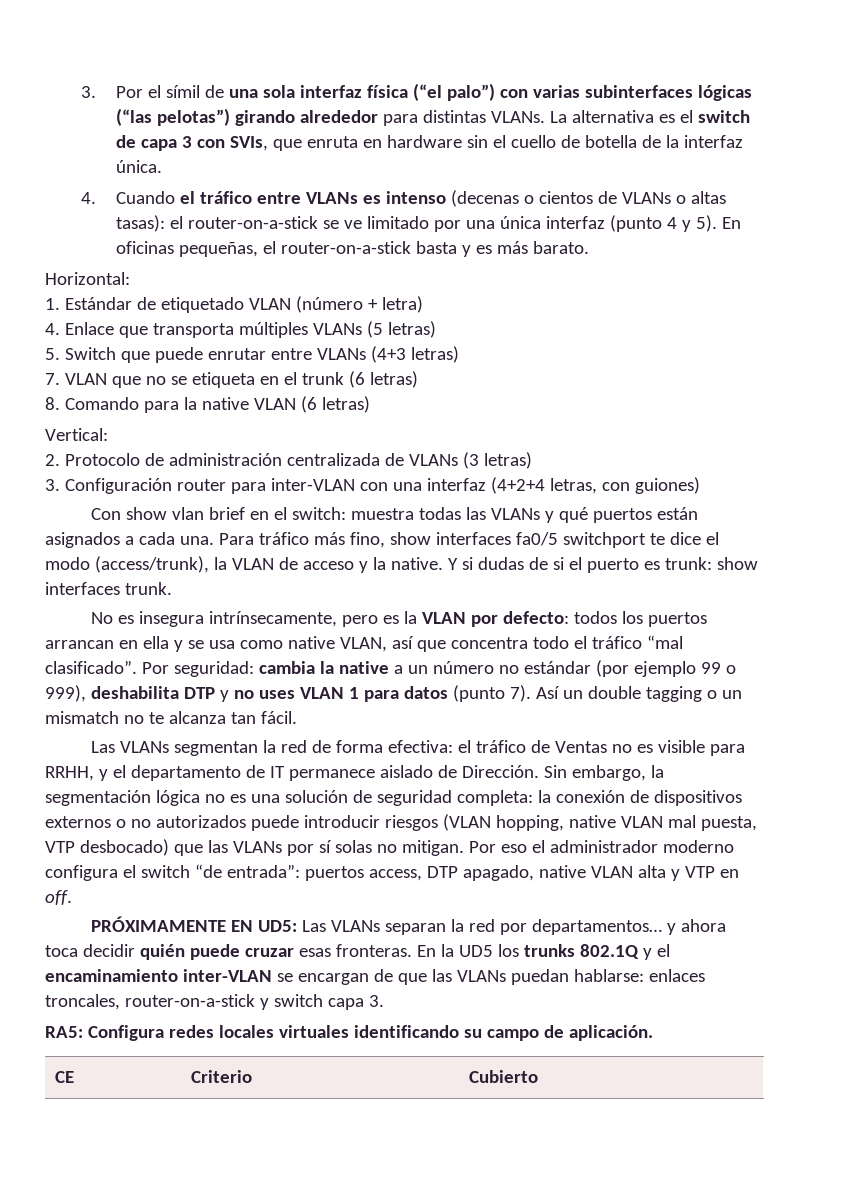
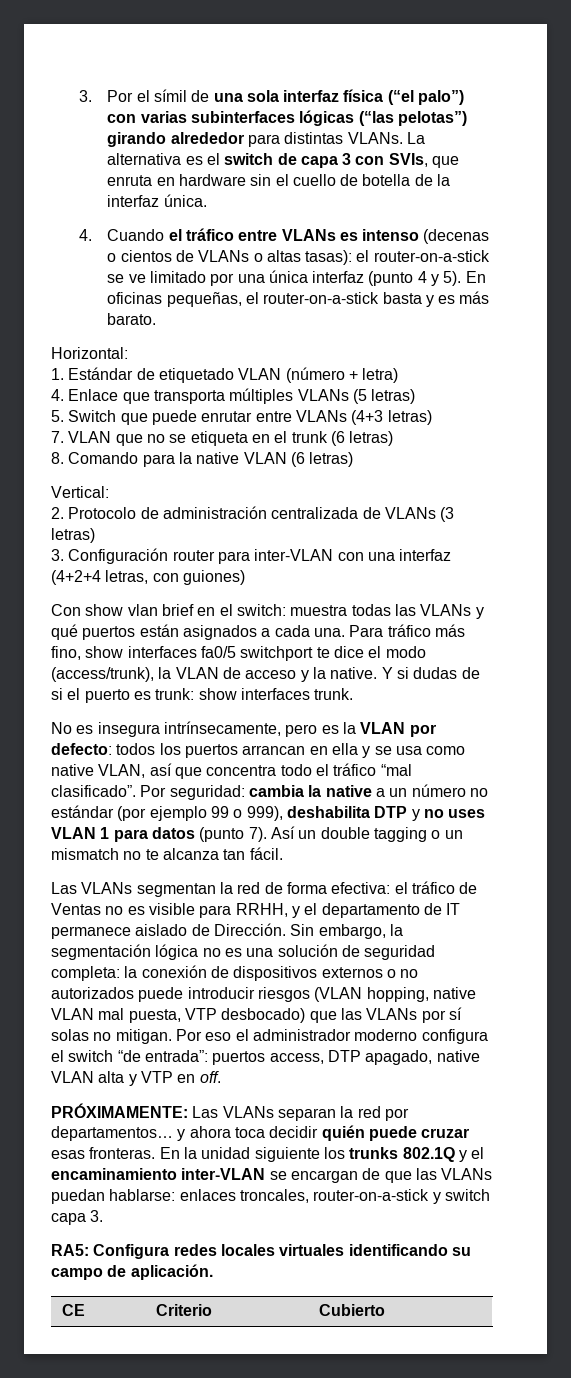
[91,916,298,932] PRÓXIMAMENTE EN UD5: -> [51,1103,188,1118] PRÓXIMAMENTE:
[458,945,493,957] UD5 -> [201,1147,320,1162] unidad siguiente

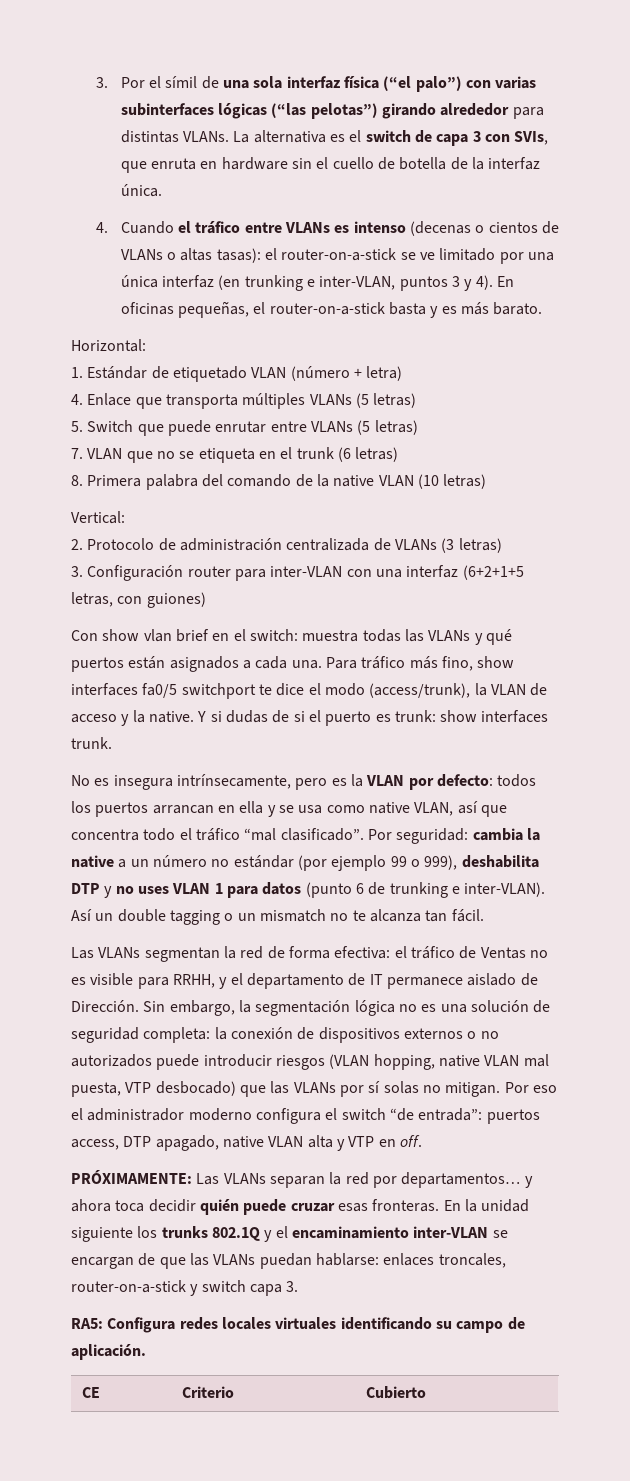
[368,271,462,286] (punto 4 y 5). -> [218,275,493,291] (en trunking e inter-VLAN, puntos 3 y 4).
[351,410,384,425] (4+3 -> [357,420,371,435] (5
[68,452,175,467] Comando para -> [87,474,313,490] Primera palabra del comando de
[290,452,305,467] (6 -> [417,474,439,489] (10
[51,570,101,585] (4+2+4 -> [462,565,524,580] (6+2+1+5
[248,827,267,842] 7). -> [355,882,546,898] 6 de trunking e inter-VLAN).

